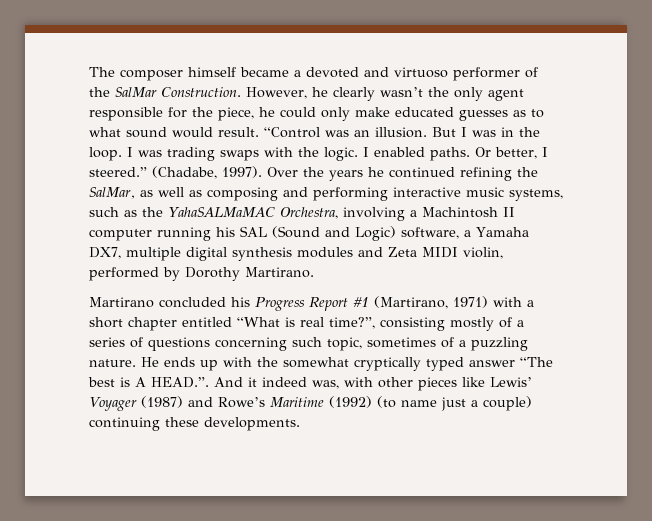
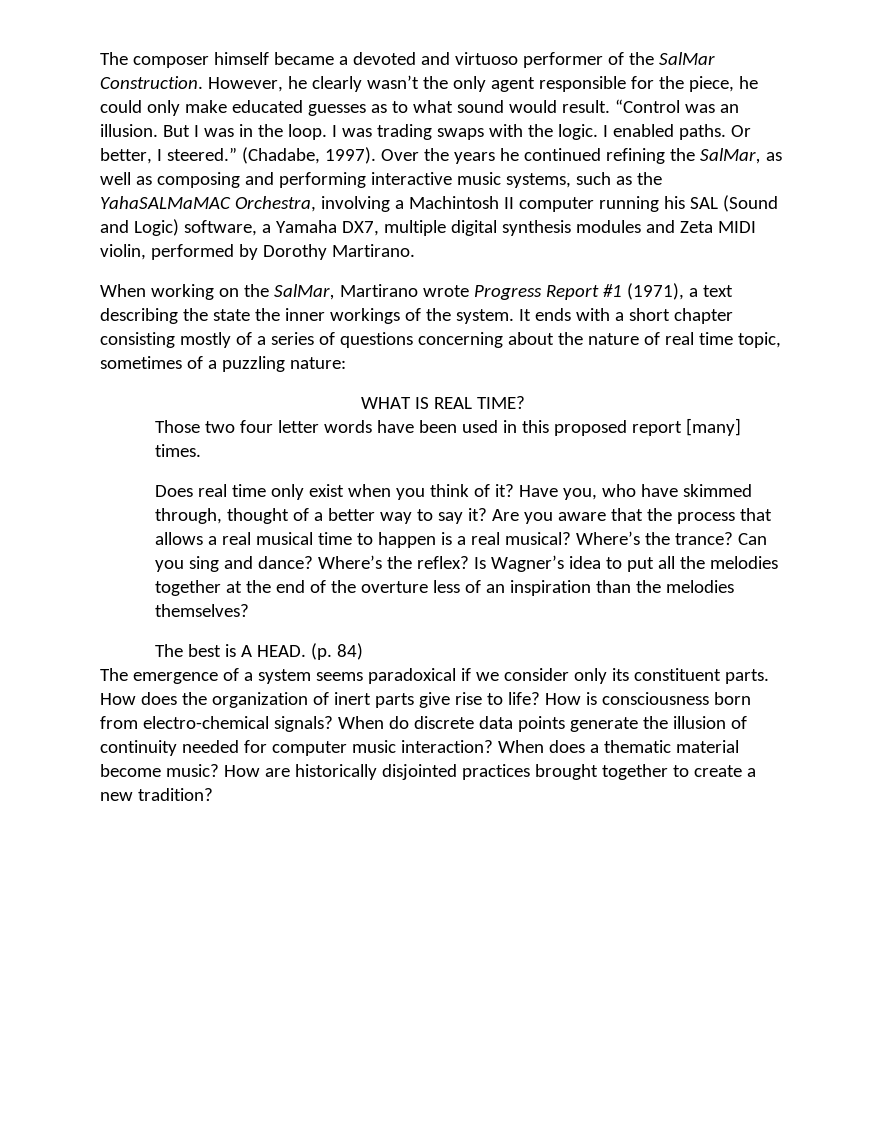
[89,296,534,311] [89,317,375,331] Martirano concluded his Progress Report #1 (Martirano, 1971) with a short chapter entitled “What is real time?”, -> [100,283,733,300] [100,308,733,324] When working on the SalMar, Martirano wrote Progress Report #1 (1971), a text describing the state the inner workings of the system. It ends with a short chapter
[292,337,322,347] such -> [507,332,733,345] about the nature of real time
[89,357,553,371] [88,377,532,391] [89,396,532,411] [89,417,300,431] nature. He ends up with the somewhat cryptically typed answer “The best is A HEAD.”. And it indeed was, with other pieces like Lewis’ Voyager (1987) and Rowe’s Maritime (1992) (to name just a couple) continuing these developments. -> [289,357,346,369] [361,396,525,409] [155,418,742,436] [155,444,202,457] [155,484,753,500] [155,508,773,524] [155,531,768,548] [155,555,779,572] [155,580,735,596] [155,604,250,617] [155,643,364,660] [100,668,769,684] [100,692,751,708] [100,716,747,732] [100,740,739,756] [100,764,756,780] [100,788,213,801] nature: // WHAT IS REAL TIME? // Those two four letter words have been used in this proposed report [many] times. // Does real time only exist when you think of it? Have you, who have skimmed through, thought of a better way to say it? Are you aware that the process that allows a real musical time to happen is a real musical? Where’s the trance? Can you sing and dance? Where’s the reflex? Is Wagner’s idea to put all the melodies together at the end of the overture less of an inspiration than the melodies themselves? // The best is A HEAD. (p. 84) // The emergence of a system seems paradoxical if we consider only its constituent parts. How does the organization of inert parts give rise to life? How is consciousness born from electro-chemical signals? When do discrete data points generate the illusion of continuity needed for computer music interaction? When does a thematic material become music? How are historically disjointed practices brought together to create a new tradition?

